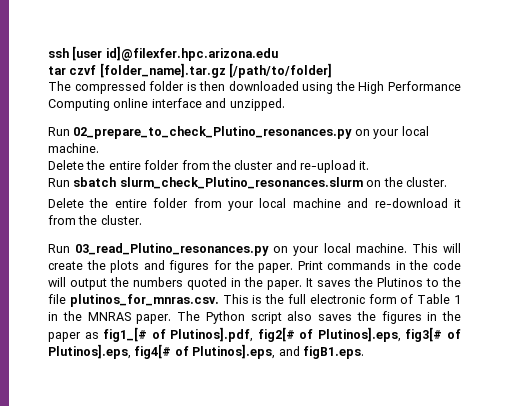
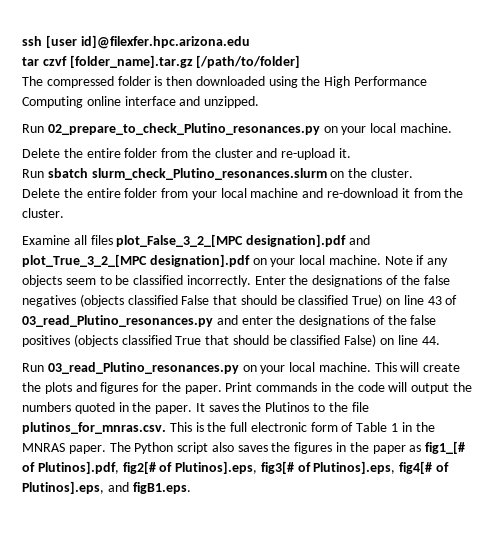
(142, 220) none -> [22,234,370,247] [22,254,449,267] [22,275,450,287] [22,294,458,307] [22,315,437,327] [22,334,440,347] // Examine all files plot_False_3_2_[MPC designation].pdf and plot_True_3_2_[MPC designation].pdf on your local machine. Note if any objects seem to be classified incorrectly. Enter the designations of the false negatives (objects classified False that should be classified True) on line 43 of 03_read_Plutino_resonances.py and enter the designations of the false positives (objects classified True that should be classified False) on line 44.

